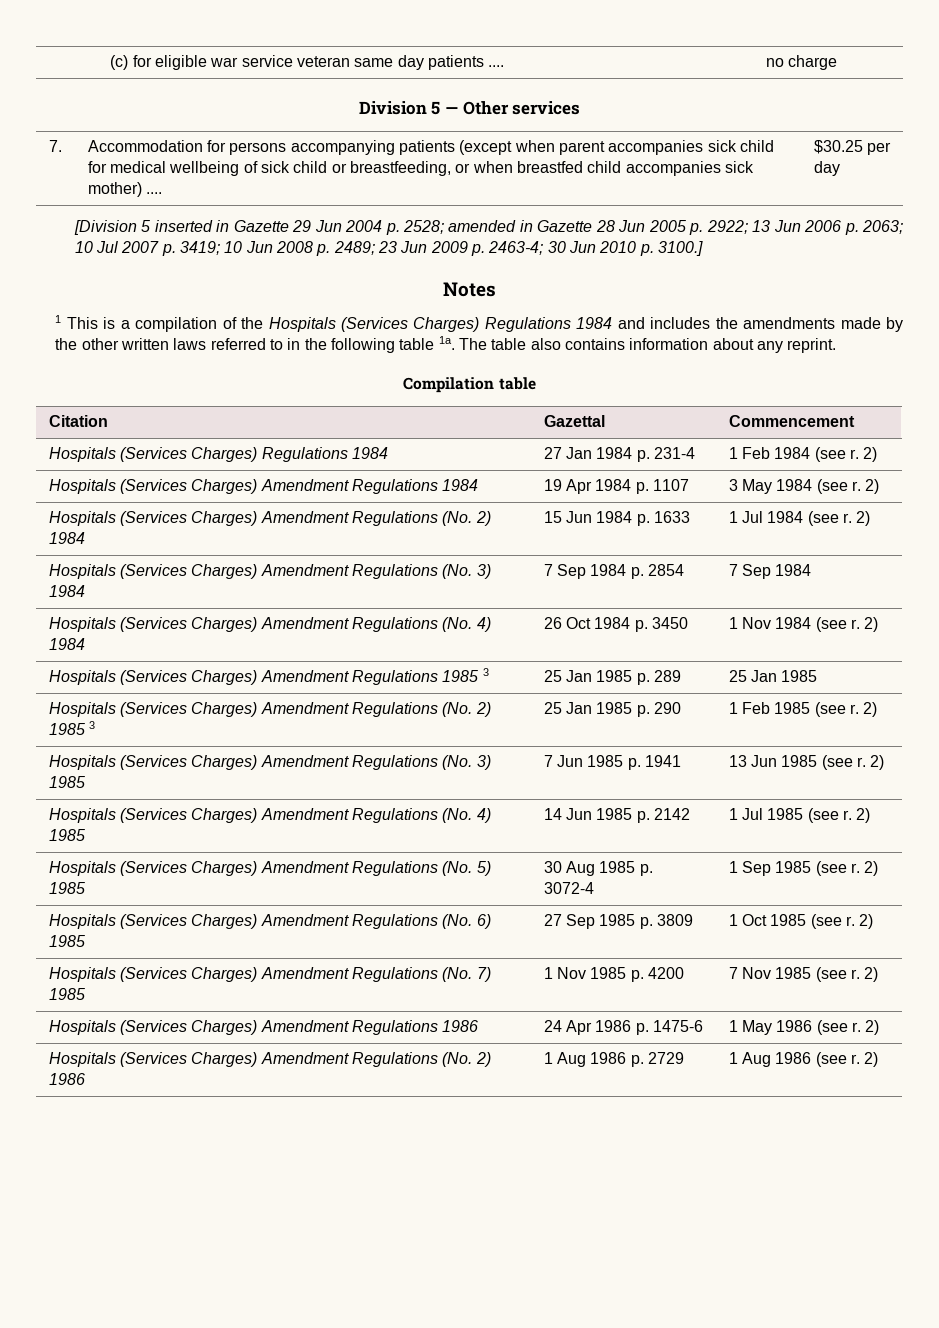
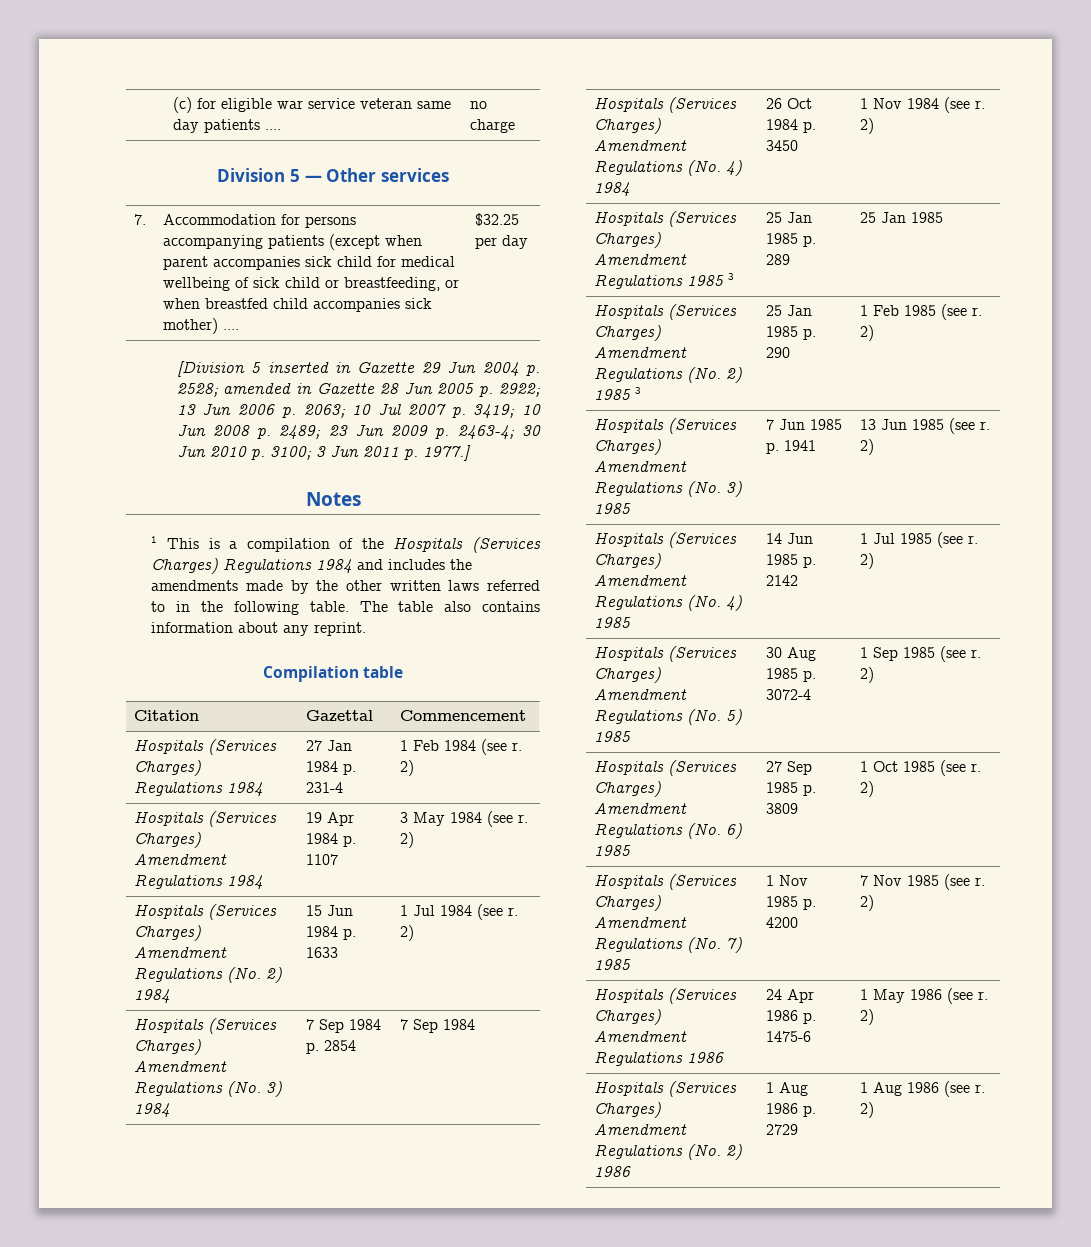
[813,140,863,154] $30.25 -> [475,213,520,226] $32.25
[657,241,703,256] 3100.] -> [269,445,471,461] 3100; 3 Jun 2011 p. 1977.]
[399,336,455,350] table 1a. -> [309,601,349,612] table.

